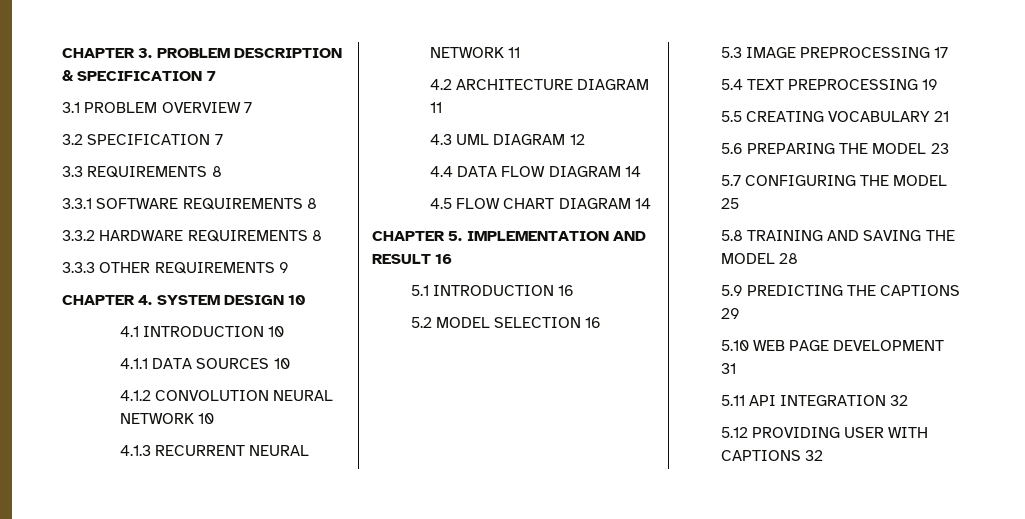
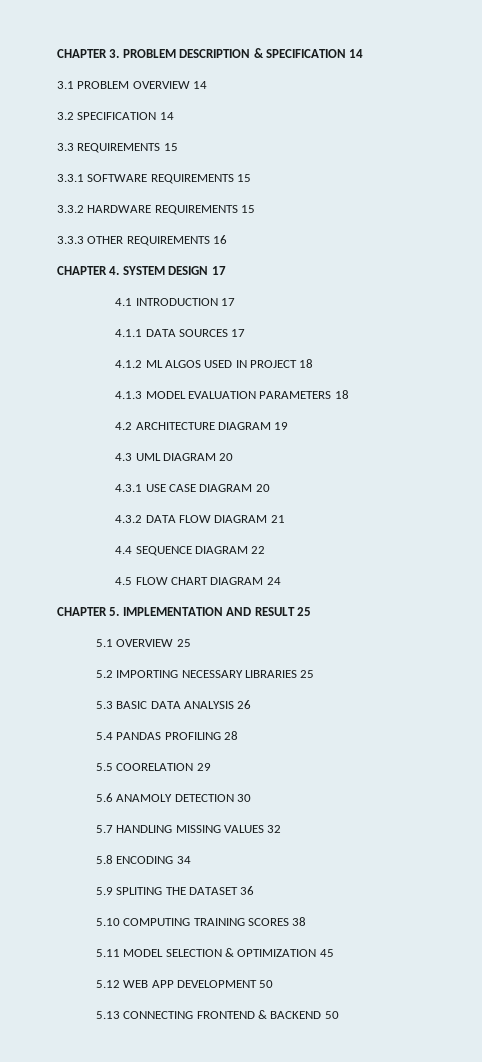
[206,71,216,81] 7 -> [349,49,364,58] 14
[243,102,252,113] 7 -> [193,81,208,89] 14
[214,134,223,145] 7 -> [159,112,174,120] 14
[211,166,222,177] 8 -> [163,143,178,151] 15
[306,198,317,209] 8 -> [237,174,252,182] 15
[311,230,322,241] 8 -> [241,205,256,213] 15
[278,262,289,273] 9 -> [213,235,228,244] 16
[288,295,306,305] 10 -> [211,266,226,275] 17
[268,326,285,337] 10 -> [220,298,235,306] 17
[273,358,290,369] 10 -> [231,329,246,337] 17
[155,390,334,401] [119,413,215,424] [119,445,310,456] [429,47,521,58] CONVOLUTION NEURAL NETWORK 10 // 4.1.3 RECURRENT NEURAL NETWORK 11 -> [145,359,314,368] [115,390,349,399] ML ALGOS USED IN PROJECT 18 // 4.1.3 MODEL EVALUATION PARAMETERS 18
[429,102,442,113] 11 -> [274,422,289,430] 19
[569,134,585,145] [429,166,642,177] 12 // 4.4 DATA FLOW DIAGRAM 14 -> [219,453,234,461] [115,484,270,492] [115,515,285,523] [115,546,266,556] 20 // 4.3.1 USE CASE DIAGRAM 20 // 4.3.2 DATA FLOW DIAGRAM 21 // 4.4 SEQUENCE DIAGRAM 22
[635,198,652,209] 14 -> [266,577,281,585] 24
[435,254,453,264] 16 -> [296,607,311,616] 25
[432,285,575,296] INTRODUCTION 16 -> [116,639,191,647] OVERVIEW 25
[435,317,602,328] [720,47,949,58] [720,79,939,90] [720,111,950,122] [720,143,949,154] [720,175,948,186] [720,198,739,209] [720,230,955,241] [720,253,798,264] [720,285,961,296] [720,308,740,319] [720,340,945,351] [720,363,736,374] [720,395,909,406] [720,427,929,438] [720,450,823,461] MODEL SELECTION 16 // 5.3 IMAGE PREPROCESSING 17 // 5.4 TEXT PREPROCESSING 19 // 5.5 CREATING VOCABULARY 21 // 5.6 PREPARING THE MODEL 23 // 5.7 CONFIGURING THE MODEL 25 // 5.8 TRAINING AND SAVING THE MODEL 28 // 5.9 PREDICTING THE CAPTIONS 29 // 5.10 WEB PAGE DEVELOPMENT 31 // 5.11 API INTEGRATION 32 // 5.12 PROVIDING USER WITH CAPTIONS 32 -> [116,670,315,678] [95,700,252,709] [95,731,238,740] [95,763,211,771] [95,793,251,802] [95,825,282,833] [95,855,191,864] [95,886,255,895] [95,917,307,926] [95,948,334,957] [95,980,274,988] [95,1010,339,1019] IMPORTING NECESSARY LIBRARIES 25 // 5.3 BASIC DATA ANALYSIS 26 // 5.4 PANDAS PROFILING 28 // 5.5 COORELATION 29 // 5.6 ANAMOLY DETECTION 30 // 5.7 HANDLING MISSING VALUES 32 // 5.8 ENCODING 34 // 5.9 SPLITING THE DATASET 36 // 5.10 COMPUTING TRAINING SCORES 38 // 5.11 MODEL SELECTION & OPTIMIZATION 45 // 5.12 WEB APP DEVELOPMENT 50 // 5.13 CONNECTING FRONTEND & BACKEND 50

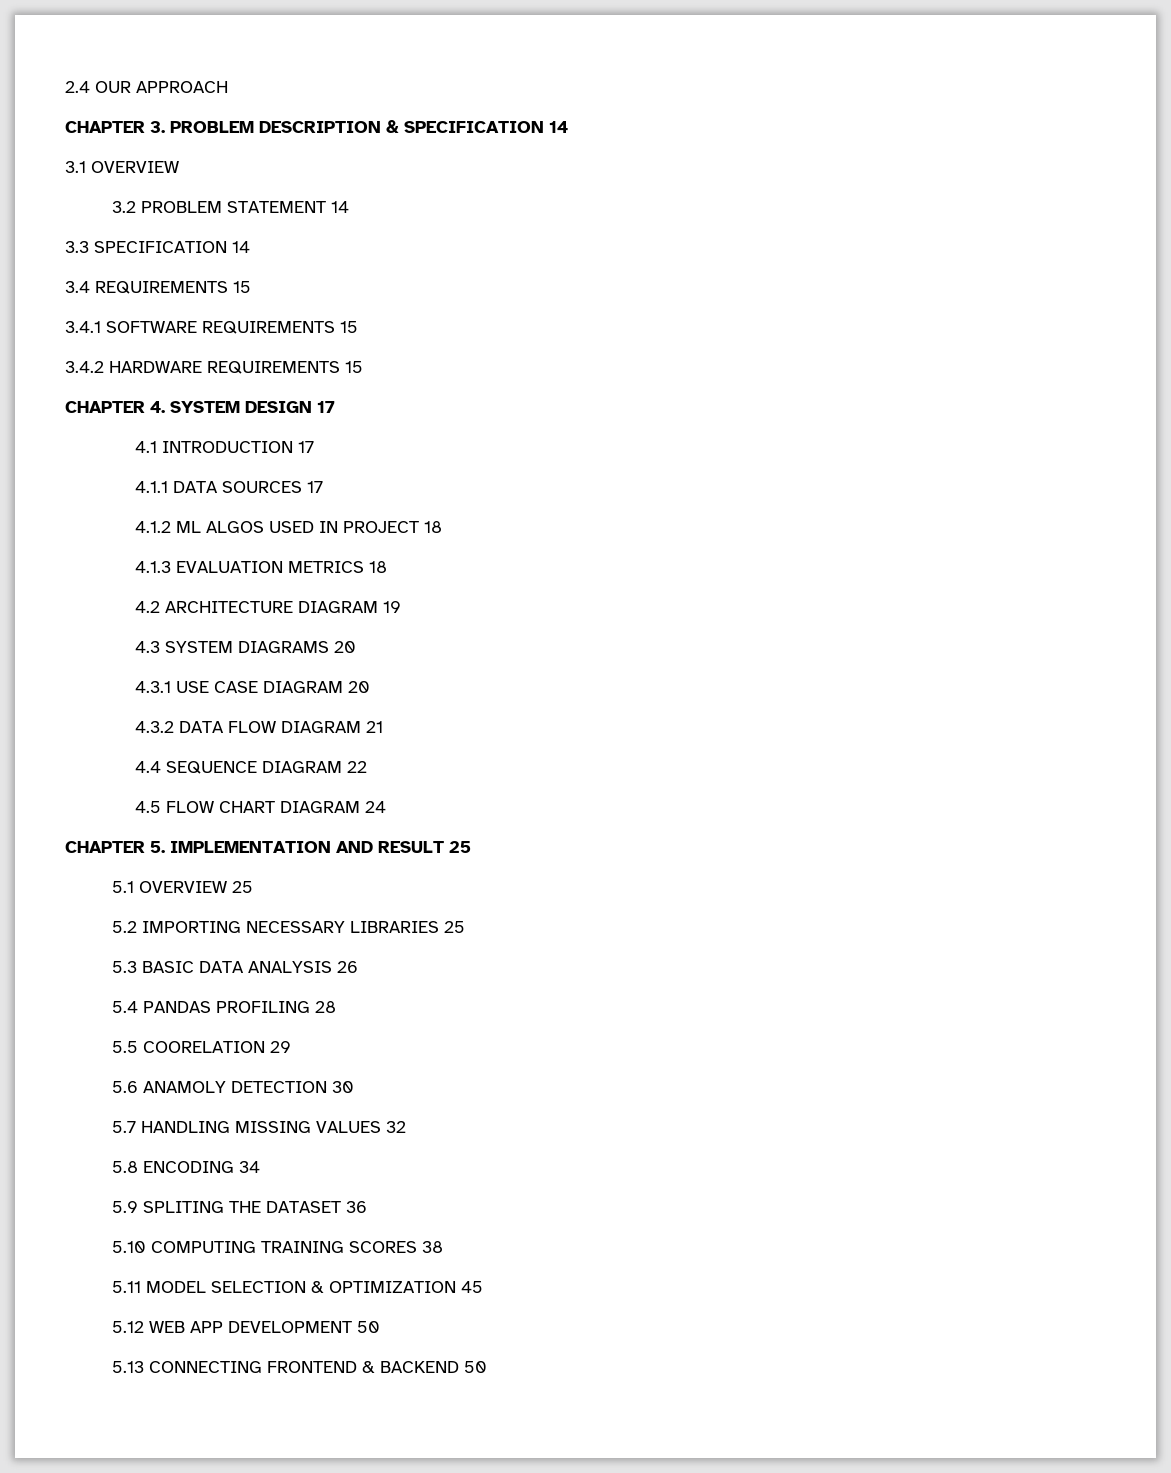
(57, 53) none -> [65,81,228,93] 2.4 OUR APPROACH //
[77,81,208,89] [57,112,174,120] [57,143,178,153] [57,174,84,182] PROBLEM OVERVIEW 14 // 3.2 SPECIFICATION 14 // 3.3 REQUIREMENTS 15 // 3.3.1 -> [91,161,179,173] [111,201,349,213] [65,241,250,253] [65,281,251,294] [65,321,101,333] OVERVIEW // 3.2 PROBLEM STATEMENT 14 // 3.3 SPECIFICATION 14 // 3.4 REQUIREMENTS 15 // 3.4.1
[57,205,84,213] 3.3.2 -> [65,361,104,373] 3.4.2
[57,235,228,246] // 3.3.3 OTHER REQUIREMENTS 16 -> (363, 367) none
[145,391,332,399] MODEL EVALUATION PARAMETERS -> [176,561,365,573] EVALUATION METRICS
[135,453,216,461] UML DIAGRAM -> [165,641,330,653] SYSTEM DIAGRAMS

